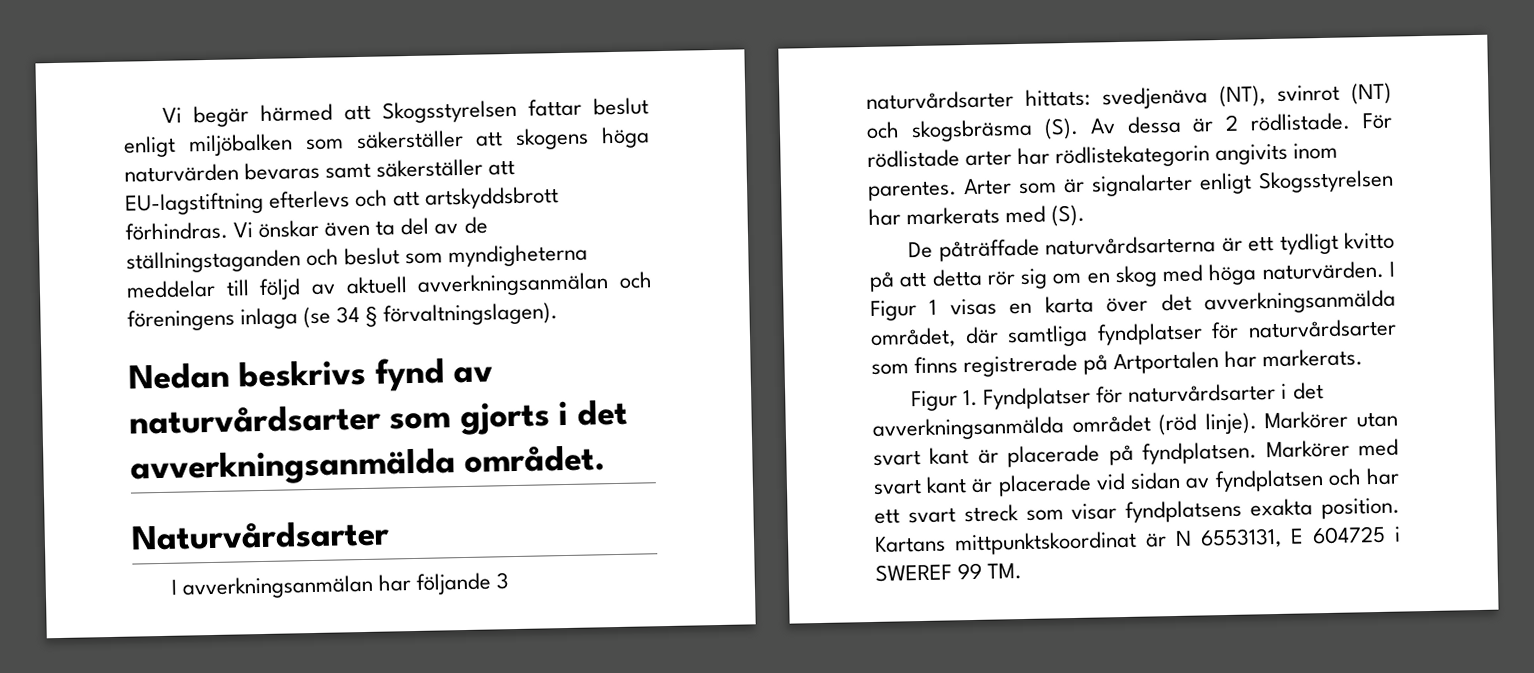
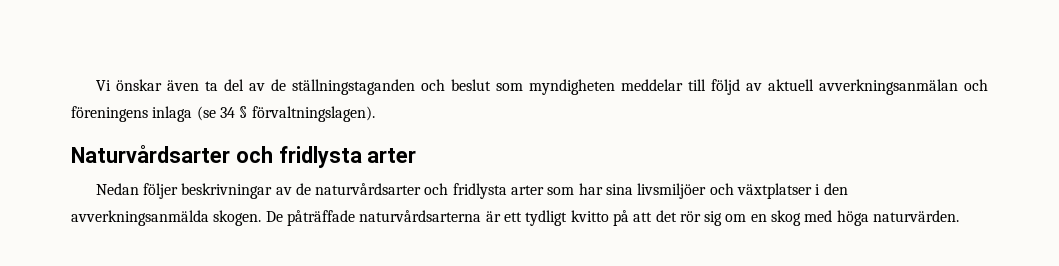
[162,97,649,128] [123,126,650,158] [124,158,516,183] [125,186,560,216] [125,221,254,241] Vi begär härmed att Skogsstyrelsen fattar beslut enligt miljöbalken som säkerställer att skogens höga naturvärden bevaras samt säkerställer att EU-lagstiftning efterlevs och att artskyddsbrott förhindras. Vi -> [95,80,111,91] Vi
[448,243,589,268] myndigheterna -> [528,79,615,95] myndigheten
[128,357,494,392] [129,398,628,436] [130,444,607,487] [131,519,390,551] [171,572,510,600] [866,82,1392,110] [866,112,1393,143] [867,142,1339,169] [867,169,1394,201] [868,204,1086,227] Nedan beskrivs fynd av naturvårdsarter som gjorts i det avverkningsanmälda området. // Naturvårdsarter // I avverkningsanmälan har följande 3 naturvårdsarter hittats: svedjenäva (NT), svinrot (NT) och skogsbräsma (S). Av dessa är 2 rödlistade. För rödlistade arter har rödlistekategorin angivits inom parentes. Arter som är signalarter enligt Skogsstyrelsen har markerats med (S). // -> [71,145,417,168] [95,183,848,199] [71,210,262,226] Naturvårdsarter och fridlysta arter // Nedan följer beskrivningar av de naturvårdsarter och fridlysta arter som har sina livsmiljöer och växtplatser i den avverkningsanmälda skogen.
[931,268,983,287] detta -> [655,210,677,222] det
[1389,261,1395,277] [870,289,1396,321] [870,318,1397,348] [871,348,1364,378] [911,382,1324,412] [872,410,1398,441] [873,438,1399,468] [873,467,1400,497] [874,497,1400,524] [874,525,1401,556] [875,562,1023,582] I Figur 1 visas en karta över det avverkningsanmälda området, där samtliga fyndplatser för naturvårdsarter som finns registrerade på Artportalen har markerats. // Figur 1. Fyndplatser för naturvårdsarter i det avverkningsanmälda området (röd linje). Markörer utan svart kant är placerade på fyndplatsen. Markörer med svart kant är placerade vid sidan av fyndplatsen och har ett svart streck som visar fyndplatsens exakta position. Kartans mittpunktskoordinat är N 6553131, E 604725 i SWEREF 99 TM. -> (960, 216) none

